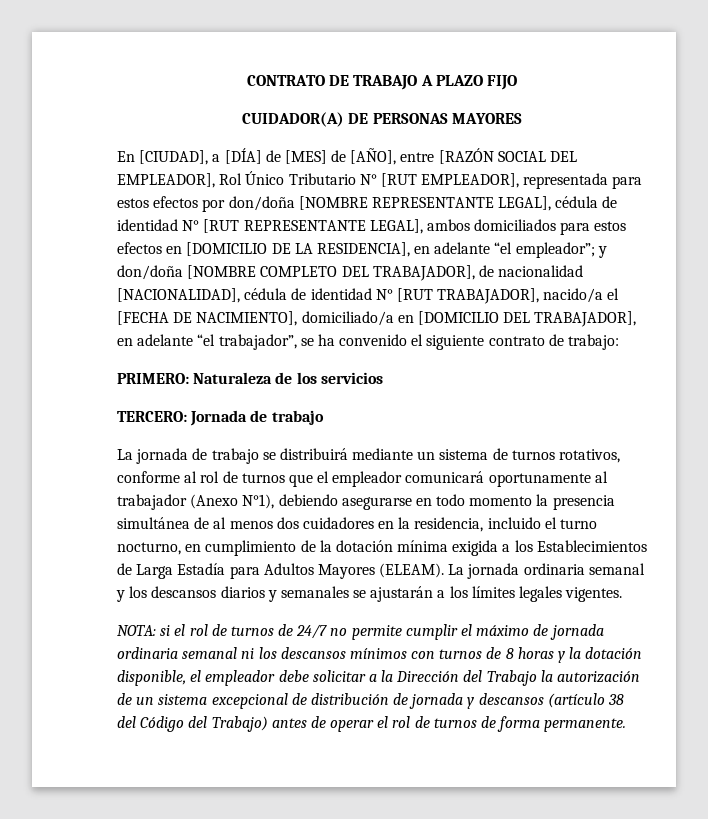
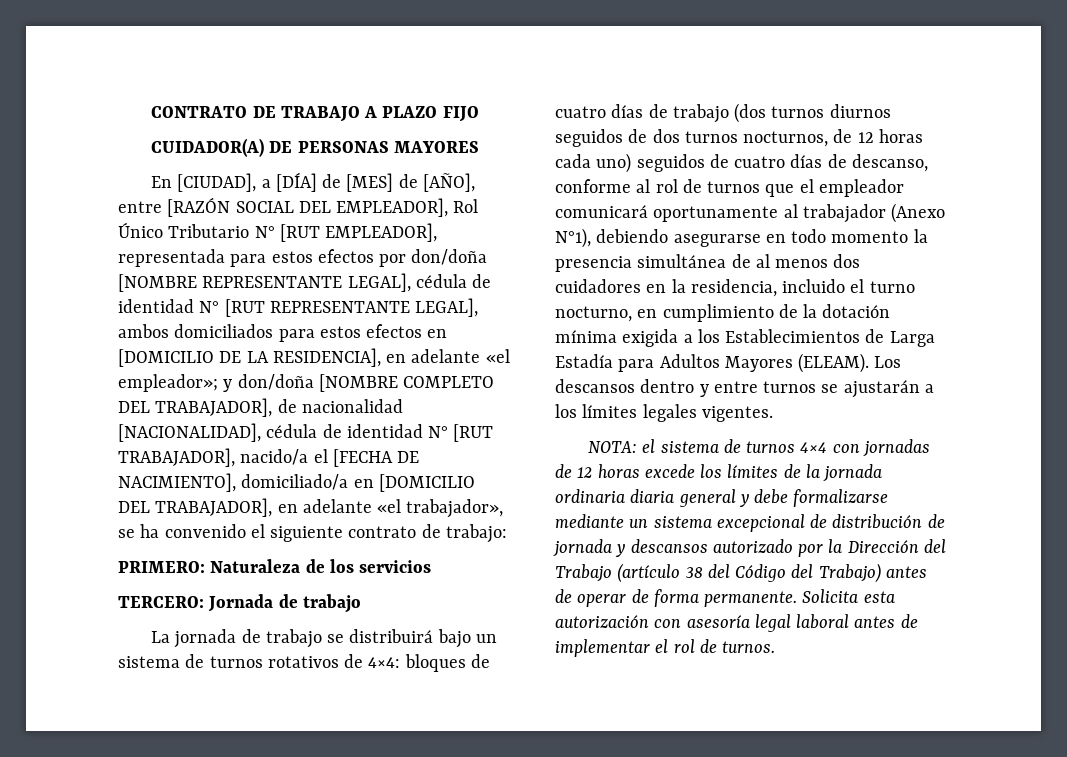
[494,242,595,258] “el empleador”; -> [485,349,510,363] [118,374,218,392] «el empleador»;
[197,334,297,350] “el trabajador”, -> [377,499,504,518] «el trabajador»,
[352,448,414,460] mediante -> [437,629,471,648] bajo
[559,449,621,463] rotativos, -> [267,654,490,672] [555,103,891,123] [555,129,923,147] [555,153,928,173] rotativos de 4×4: bloques de cuatro días de trabajo (dos turnos diurnos seguidos de dos turnos nocturnos, de 12 horas cada uno) seguidos de cuatro días de descanso,
[448,563,645,579] [116,586,349,602] La jornada ordinaria semanal y los descansos diarios y semanales -> [874,356,902,368] [555,379,817,397] Los descansos dentro y entre turnos
[160,624,604,640] [117,647,643,663] [117,670,641,686] [117,693,132,705] si el rol de turnos de 24/7 no permite cumplir el máximo de jornada ordinaria semanal ni los descansos mínimos con turnos de 8 horas y la dotación disponible, el empleador debe solicitar a la Dirección del Trabajo la autorización de -> [642,439,930,457] [555,464,883,482] [555,489,889,507] [555,514,624,528] el sistema de turnos 4×4 con jornadas de 12 horas excede los límites de la jornada ordinaria diaria general y debe formalizarse mediante
(544, 699) none -> [712,539,946,557] [555,564,612,582] autorizado por la Dirección del Trabajo
[377,716,627,732] el rol de turnos de forma permanente. -> [631,589,895,607] [555,614,918,632] [555,639,776,657] de forma permanente. Solicita esta autorización con asesoría legal laboral antes de implementar el rol de turnos.

